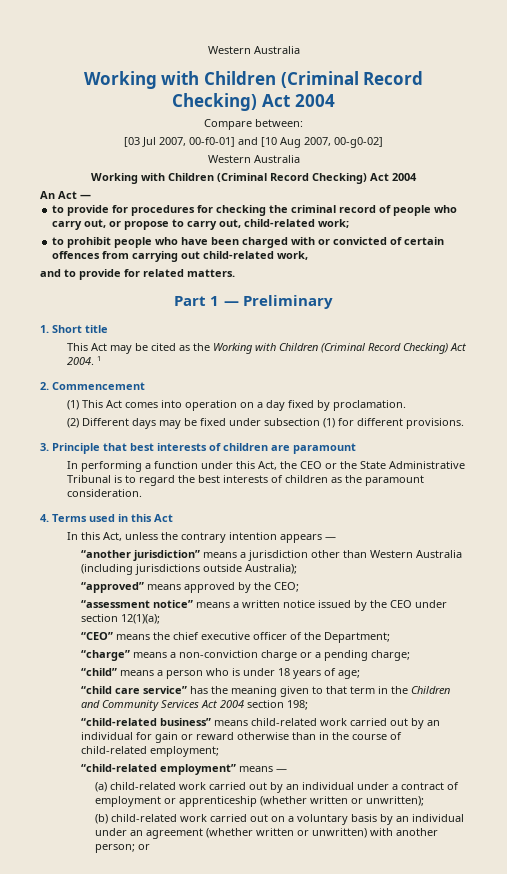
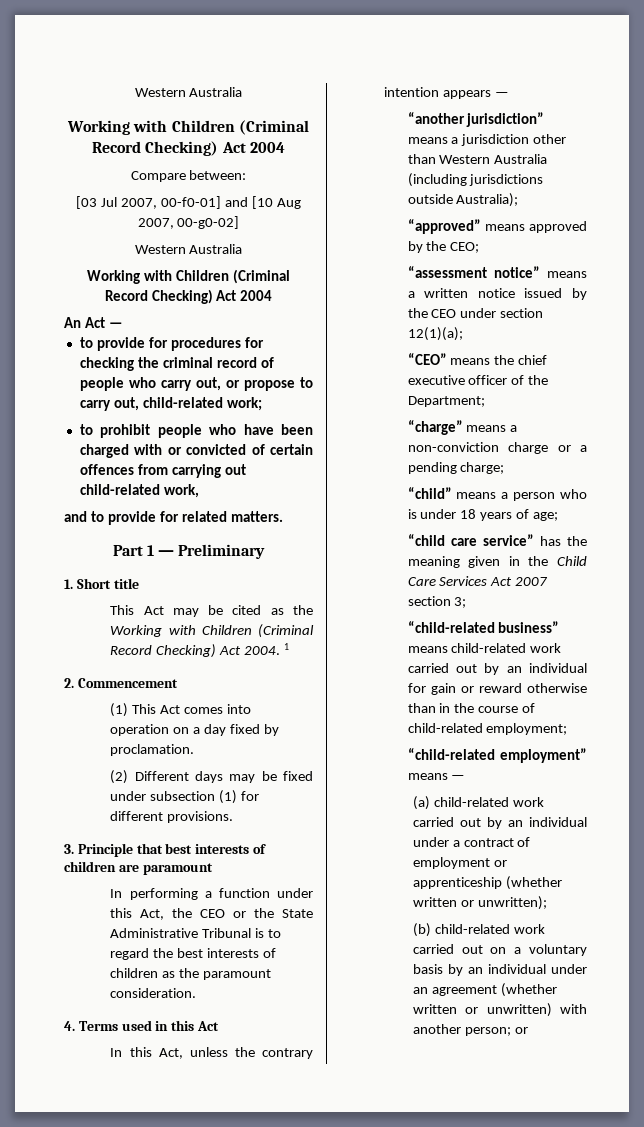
[312,686,451,694] [81,700,309,711] to that term in the Children and Community Services Act 2004 section 198; -> [508,556,587,566] [407,576,549,586] [407,596,467,608] in the Child Care Services Act 2007 section 3;

